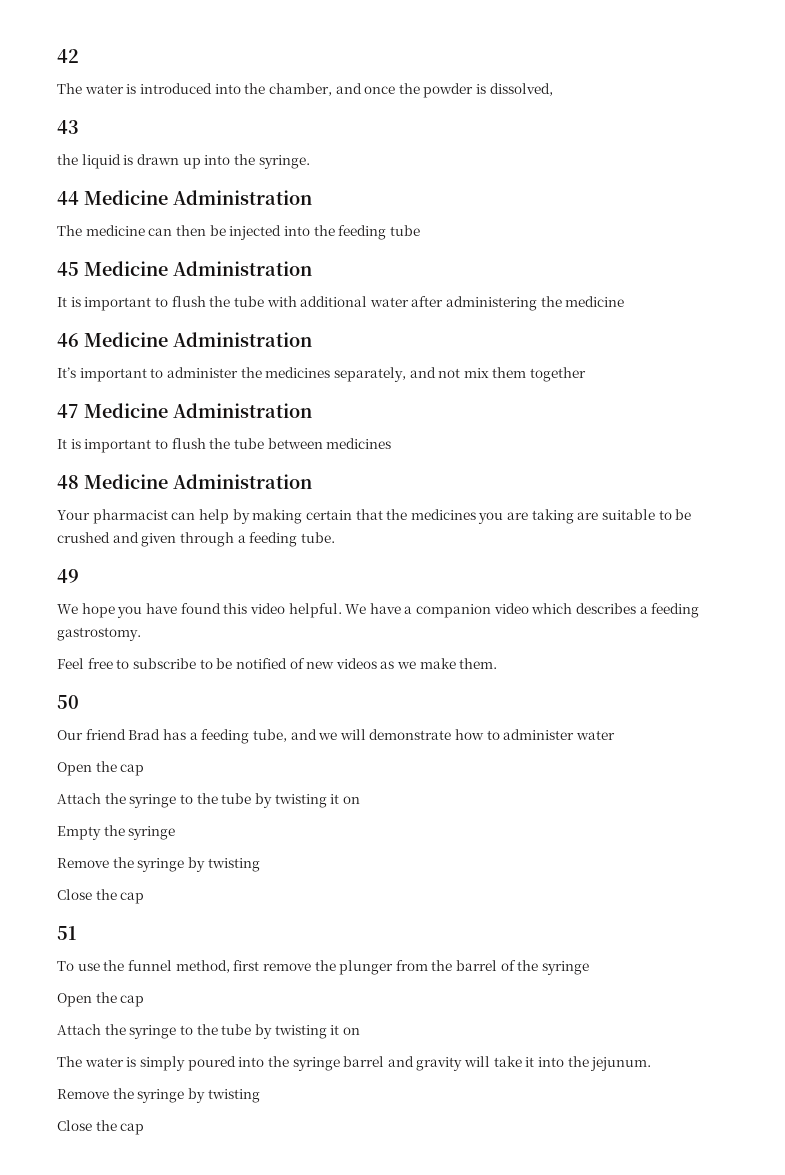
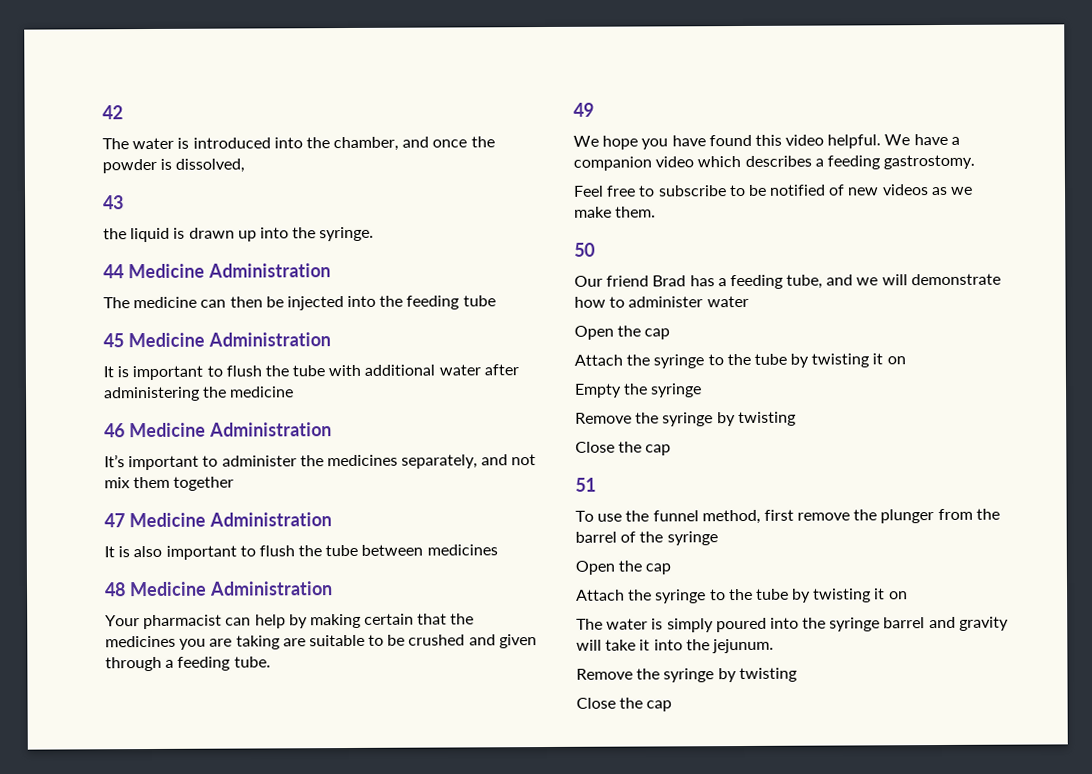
(81, 444) none -> [133,545,163,558] also

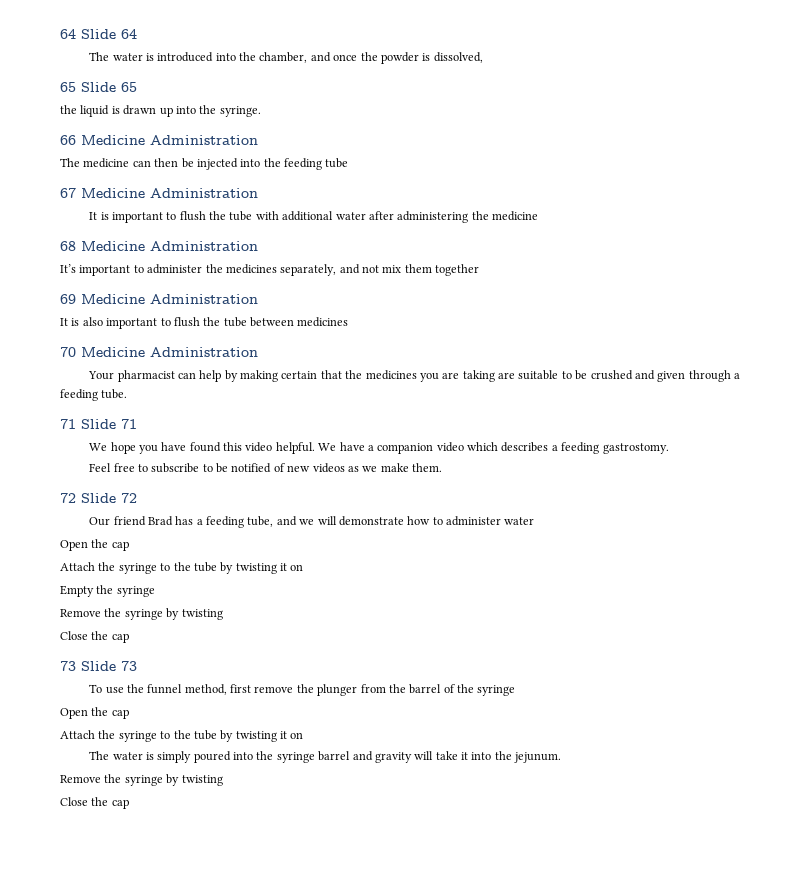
[102,105,123,120] 42 -> [60,29,137,39] 64 Slide 64
[103,195,124,210] 43 -> [60,82,137,92] 65 Slide 65
[103,264,124,279] 44 -> [60,135,76,145] 66
[103,333,124,348] 45 -> [60,188,76,198] 67
[104,423,125,438] 46 -> [60,241,76,251] 68
[104,513,125,528] 47 -> [60,294,76,304] 69
[104,582,126,597] 48 -> [60,347,76,357] 70
[573,102,594,117] 49 -> [60,419,137,429] 71 Slide 71
[574,242,595,257] 50 -> [60,493,137,503] 72 Slide 72
[575,477,596,492] 51 -> [60,661,137,671] 73 Slide 73

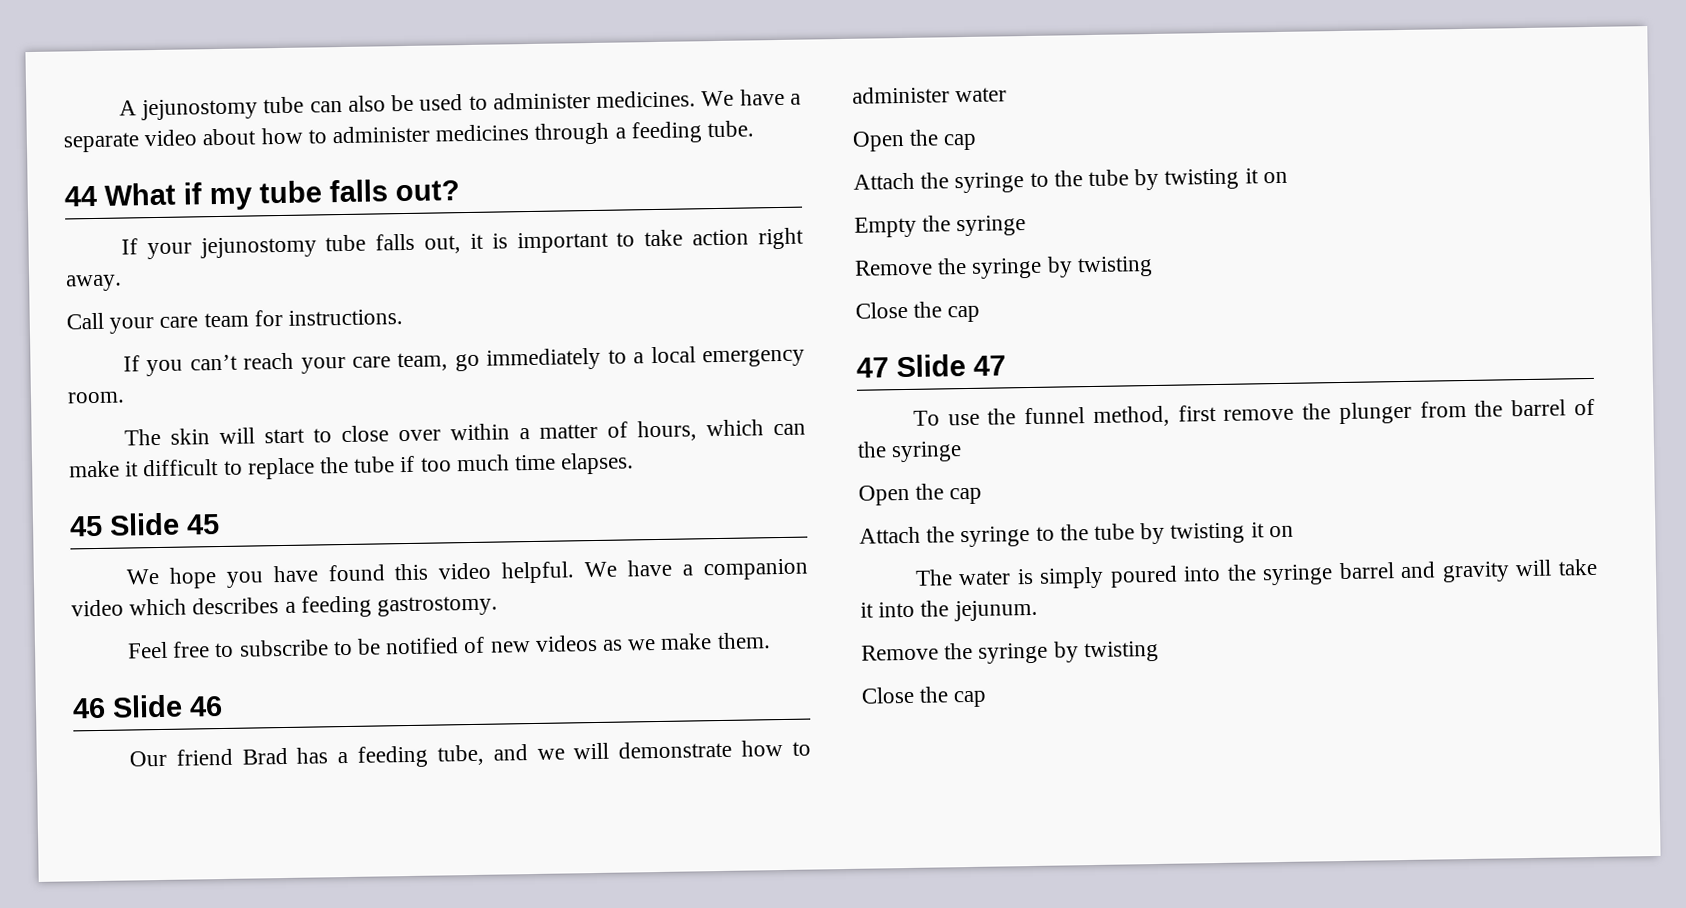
[60,29,137,39] [89,52,483,64] [60,82,137,92] [60,105,261,117] [60,135,258,145] [60,158,349,170] [60,188,258,198] [89,211,539,223] [60,241,258,251] [60,264,480,276] [60,294,258,304] [60,317,349,329] [60,347,258,357] [88,370,741,382] [60,389,128,401] [60,419,137,429] 64 Slide 64 // The water is introduced into the chamber, and once the powder is dissolved, // 65 Slide 65 // the liquid is drawn up into the syringe. // 66 Medicine Administration // The medicine can then be injected into the feeding tube // 67 Medicine Administration // It is important to flush the tube with additional water after administering the medicine // 68 Medicine Administration // It’s important to administer the medicines separately, and not mix them together // 69 Medicine Administration // It is also important to flush the tube between medicines // 70 Medicine Administration // Your pharmacist can help by making certain that the medicines you are taking are suitable to be crushed and given through a feeding tube. // 71 Slide 71 -> [118,88,801,121] [63,120,755,153] [64,179,460,211] [120,227,805,260] [66,274,122,292] [66,309,404,334] [122,346,805,377] [67,391,125,404] [123,419,806,446] [69,452,635,480] [69,512,220,537] A jejunostomy tube can also be used to administer medicines. We have a separate video about how to administer medicines through a feeding tube. // 44 What if my tube falls out? // If your jejunostomy tube falls out, it is important to take action right away. // Call your care team for instructions. // If you can’t reach your care team, go immediately to a local emergency room. // The skin will start to close over within a matter of hours, which can make it difficult to replace the tube if too much time elapses. // 45 Slide 45
[60,493,137,503] 72 Slide 72 -> [72,694,223,719] 46 Slide 46
[60,661,137,671] 73 Slide 73 -> [856,354,1006,378] 47 Slide 47

